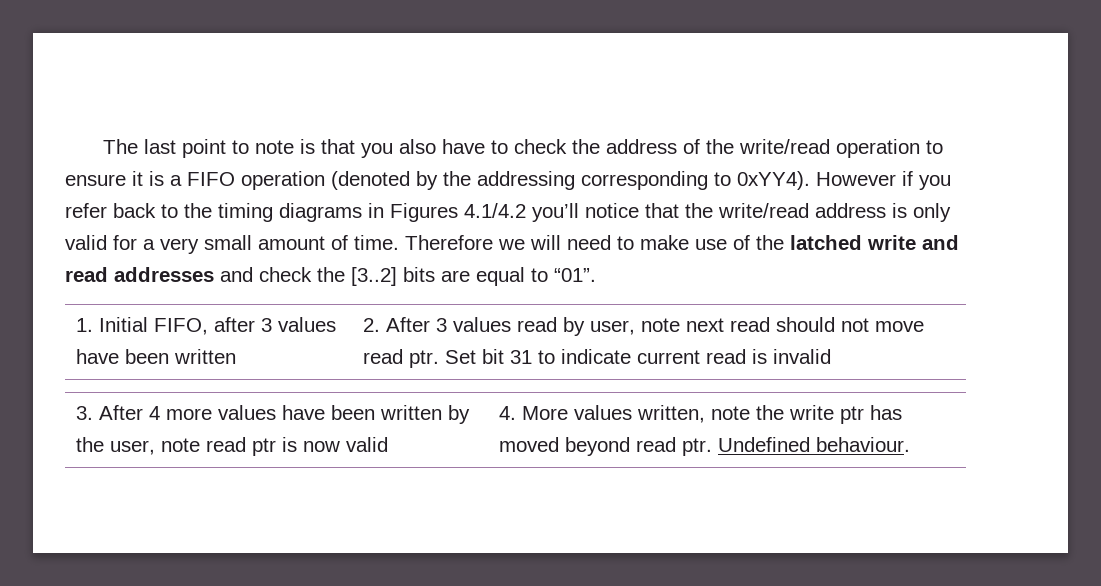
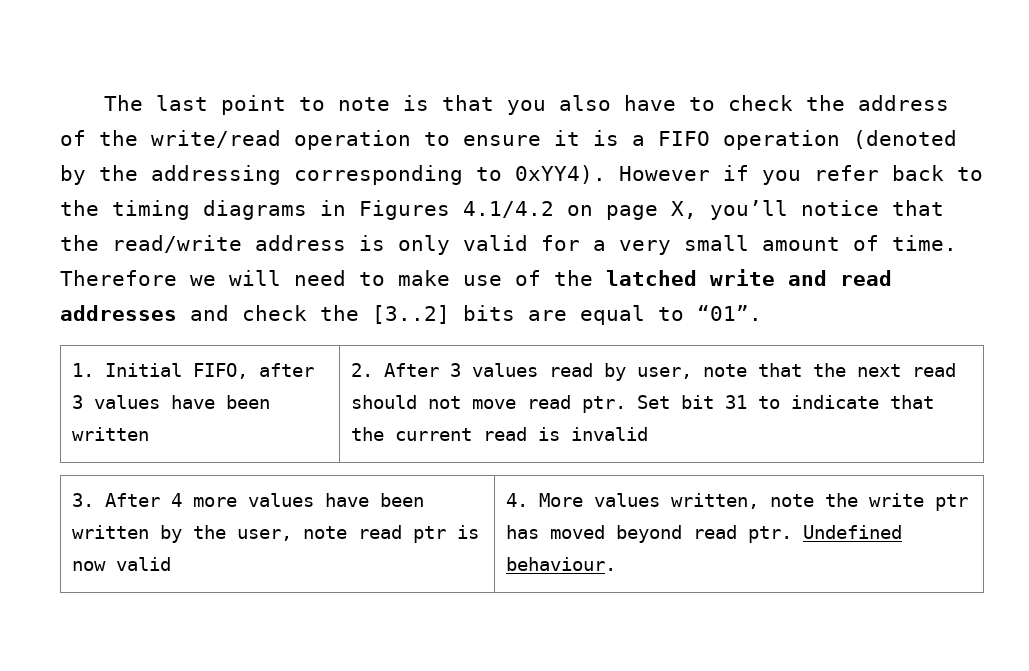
(526, 210) none -> [567,201,697,220] on page X,
[718,203,809,218] write/read -> [112,235,242,253] read/write
(681, 325) none -> [757,363,846,377] that the
(632, 356) none -> [889,395,934,409] [350,427,384,441] that the

